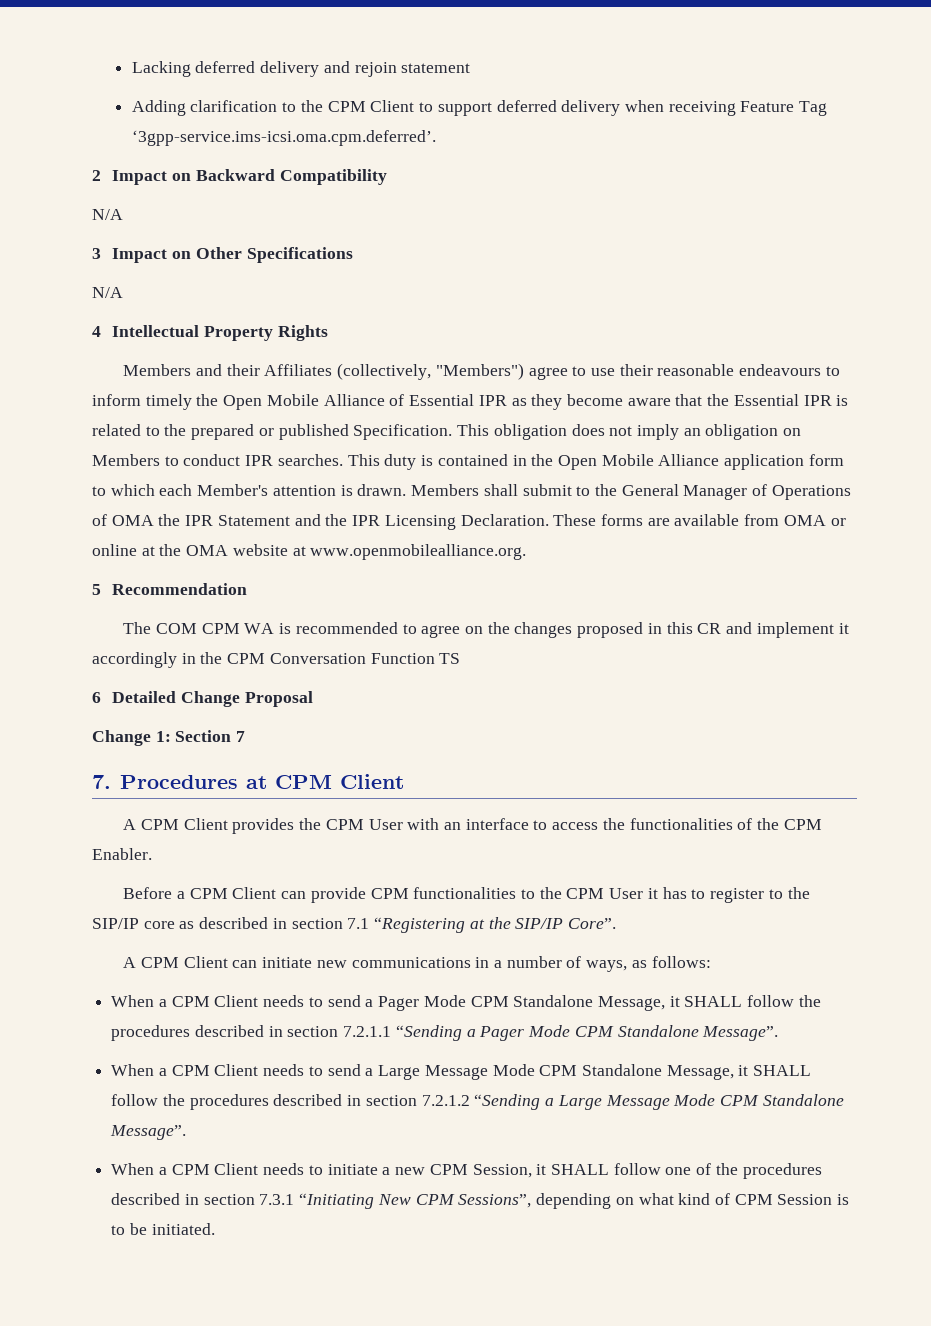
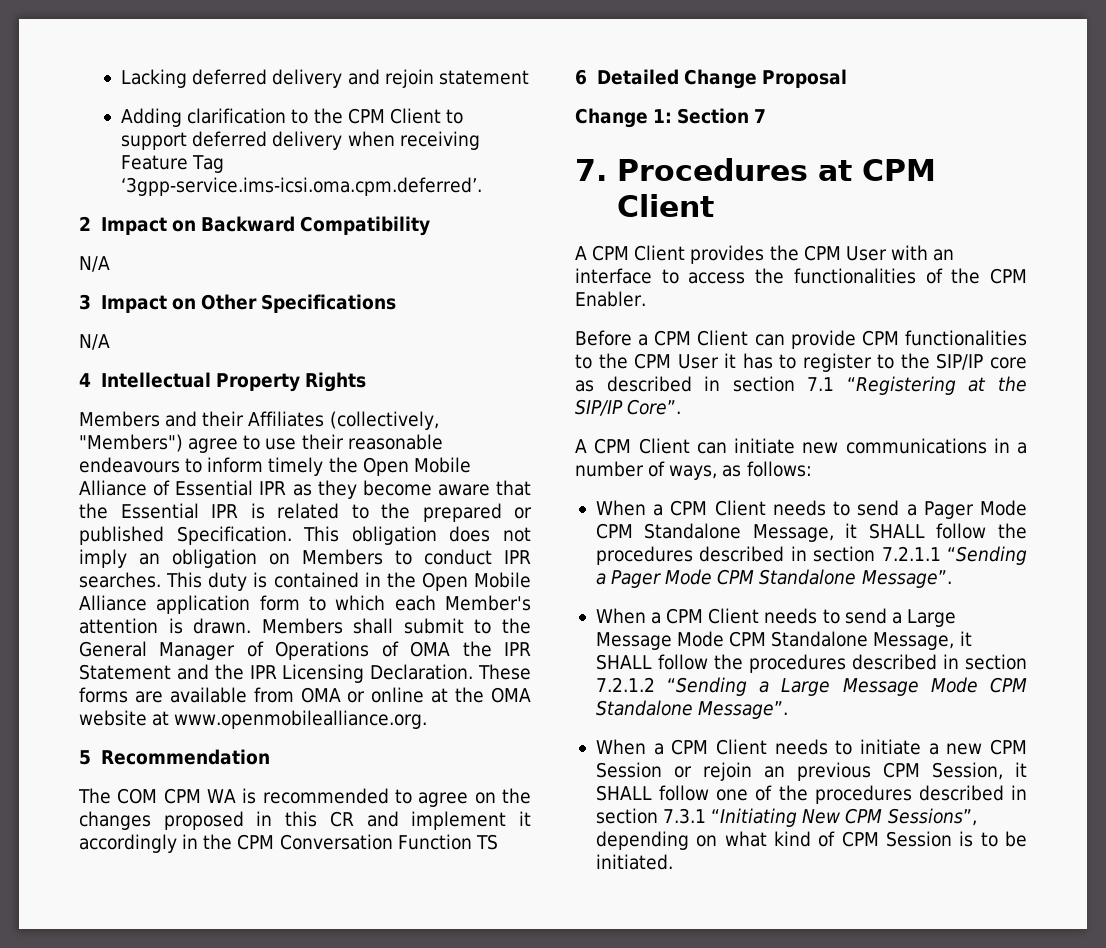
(468, 1169) none -> [595,762,920,781] Session or rejoin an previous CPM

